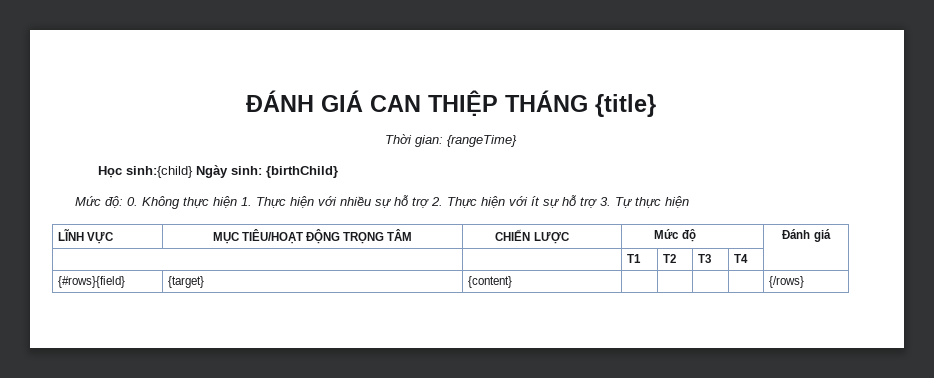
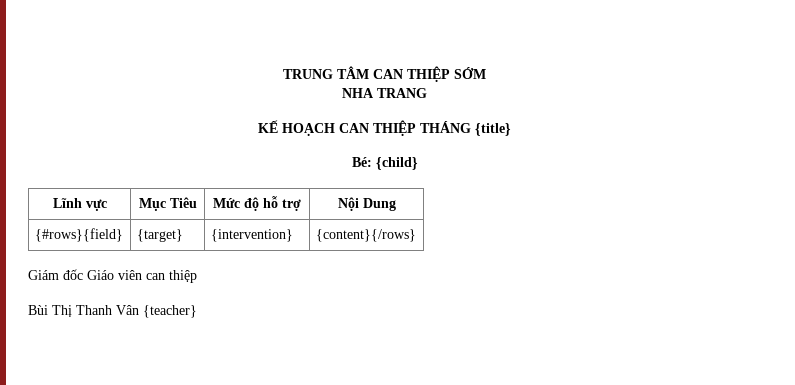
[245,90,656,117] [385,134,517,147] [98,165,339,178] [75,195,690,209] [57,229,113,244] [212,229,413,244] [495,229,569,244] [654,229,696,242] [782,229,831,242] [626,254,641,263] [662,254,676,263] [697,254,711,263] [733,254,748,263] [57,276,125,288] [167,276,204,288] [467,276,512,288] [768,276,804,288] ĐÁNH GIÁ CAN THIỆP THÁNG {title} // Thời gian: {rangeTime} // Học sinh:{child} Ngày sinh: {birthChild} // Mức độ: 0. Không thực hiện 1. Thực hiện với nhiều sự hỗ trợ 2. Thực hiện với ít sự hỗ trợ 3. Tự thực hiện // LĨNH VỰC | MỤC TIÊU/HOẠT ĐỘNG TRỌNG TÂM | CHIẾN LƯỢC | Mức độ | Đánh giá // | | T1 | T2 | T3 | T4 | // {#rows}{field} | {target} | {content} | | | | | {/rows} -> [283,66,486,82] [342,88,427,98] [258,120,511,136] [351,157,418,170] [52,198,107,211] [138,197,197,211] [212,196,301,211] [337,197,396,211] [34,228,123,242] [136,229,183,242] [210,229,293,242] [315,229,416,242] [28,269,197,283] [28,305,197,318] TRUNG TÂM CAN THIỆP SỚM // NHA TRANG // KẾ HOẠCH CAN THIỆP THÁNG {title} // Bé: {child} // Lĩnh vực | Mục Tiêu | Mức độ hỗ trợ | Nội Dung // {#rows}{field} | {target} | {intervention} | {content}{/rows} // Giám đốc Giáo viên can thiệp // Bùi Thị Thanh Vân {teacher}

